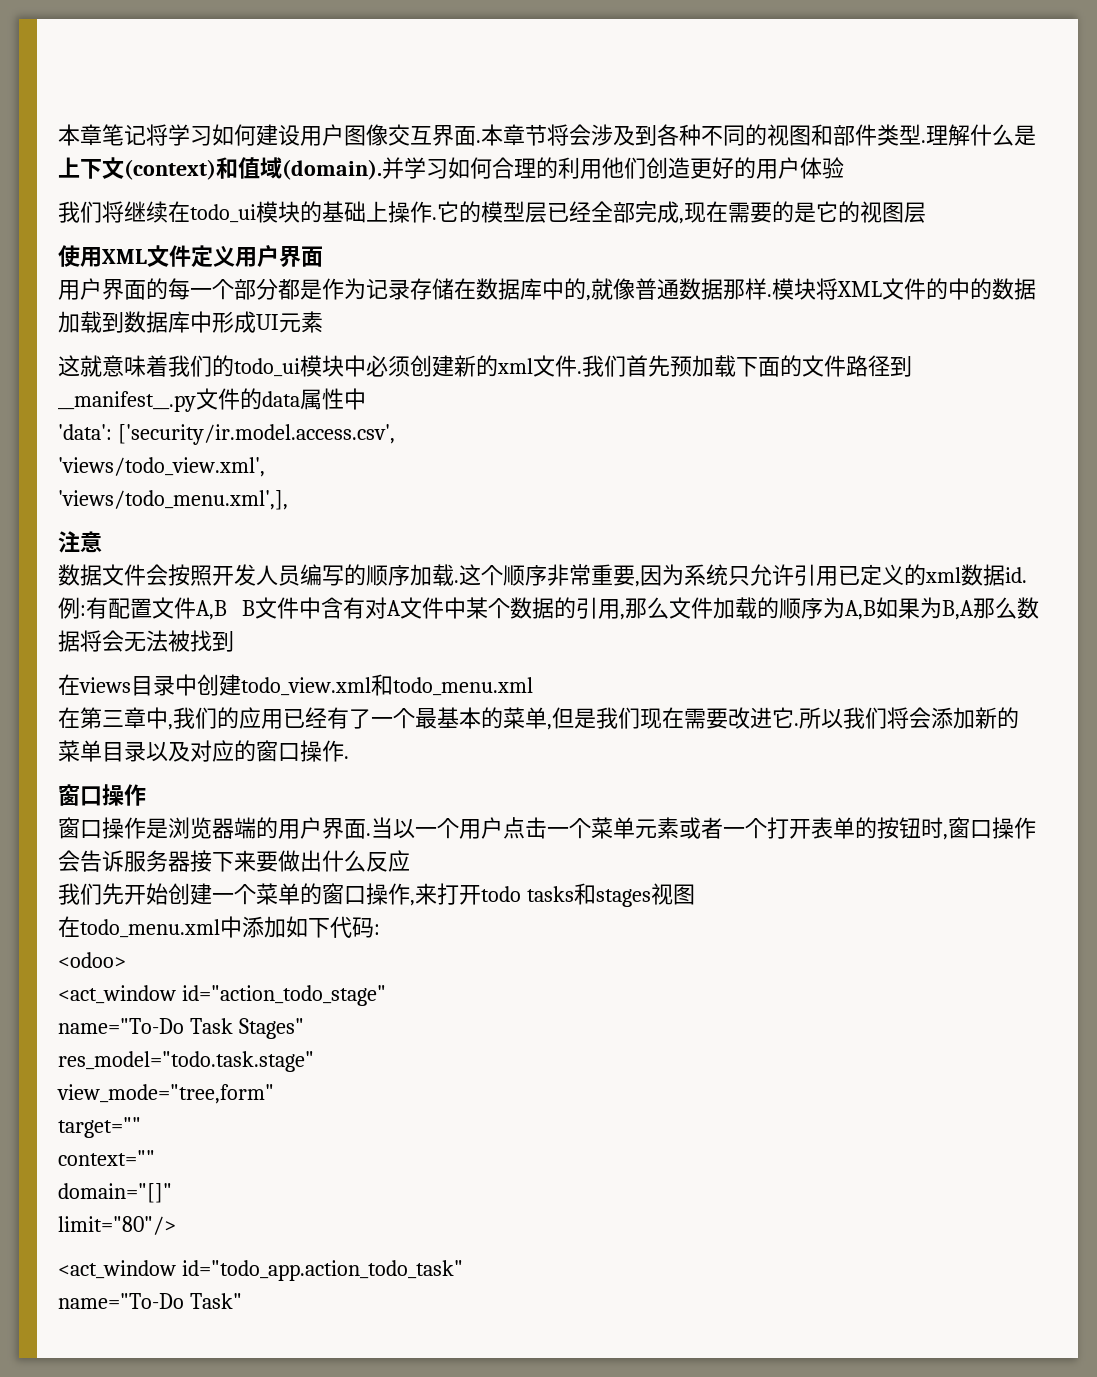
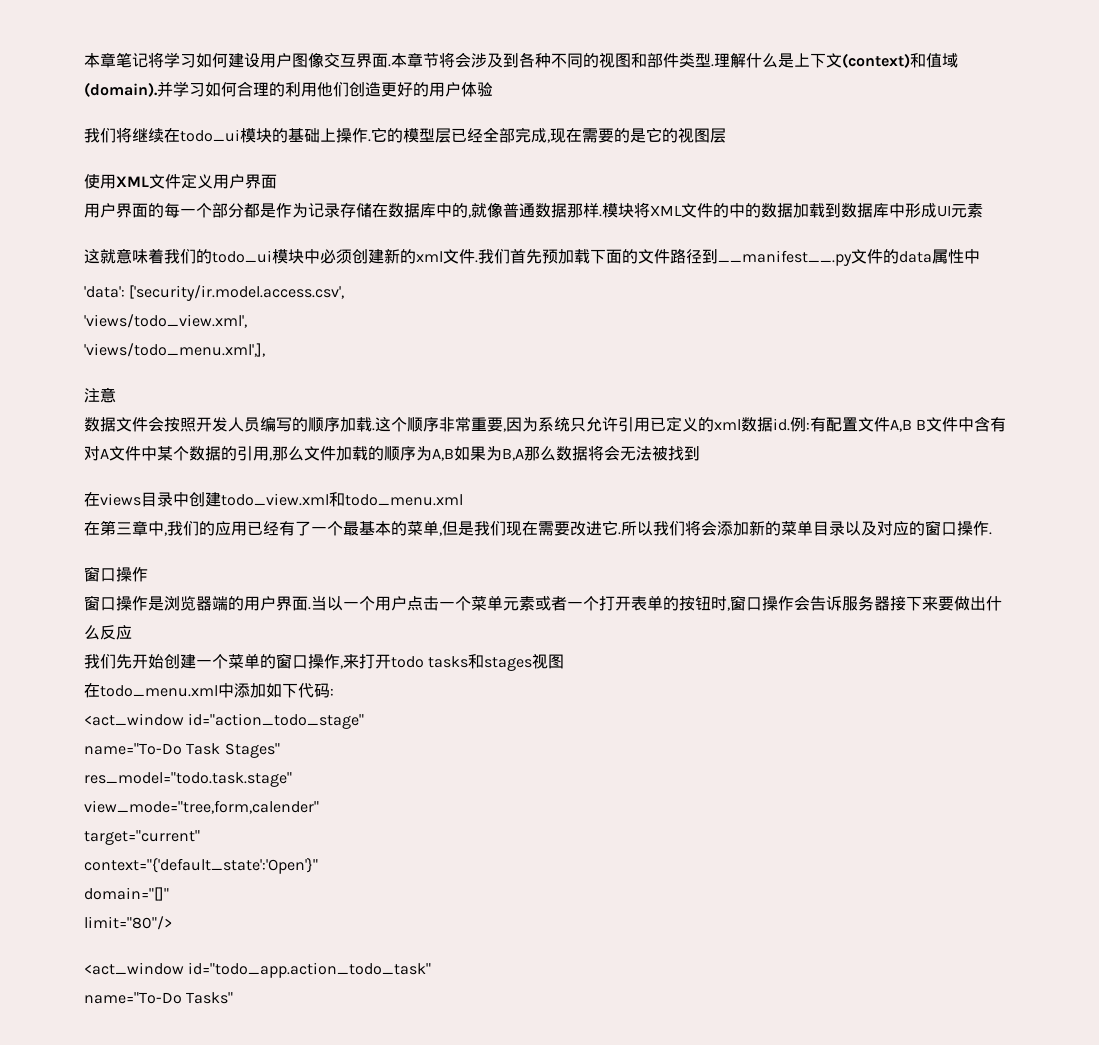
[58,952,126,968] // <odoo> -> (334, 692) none
[57,1084,274,1104] [58,1117,141,1138] [58,1150,155,1166] view_mode="tree,form" // target="" // context="" -> [84,800,319,814] [84,830,200,845] [84,858,318,874] view_mode="tree,form,calender" // target="current" // context="{'default_state':'Open'}"
[189,1293,242,1309] Task" -> [186,992,234,1004] Tasks"

